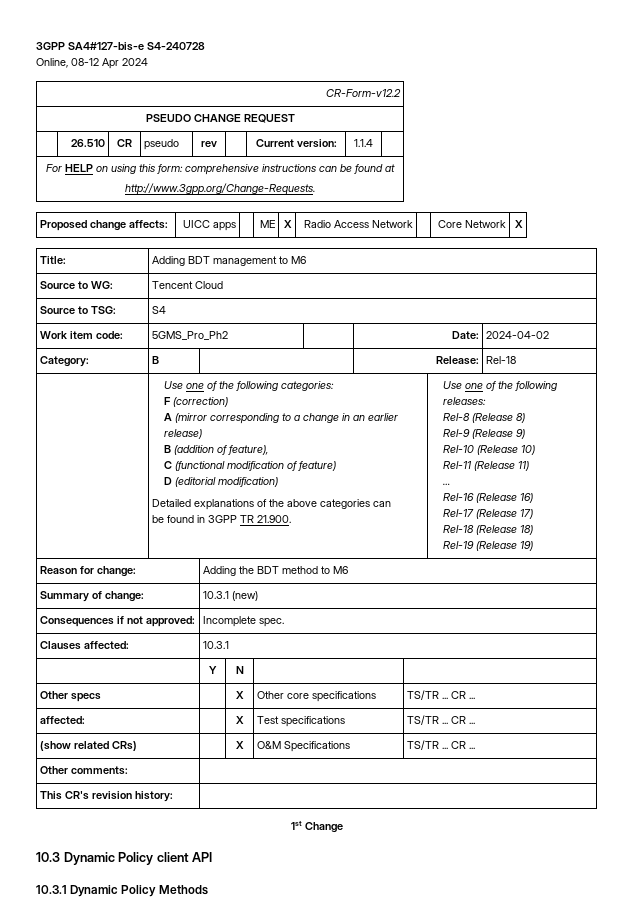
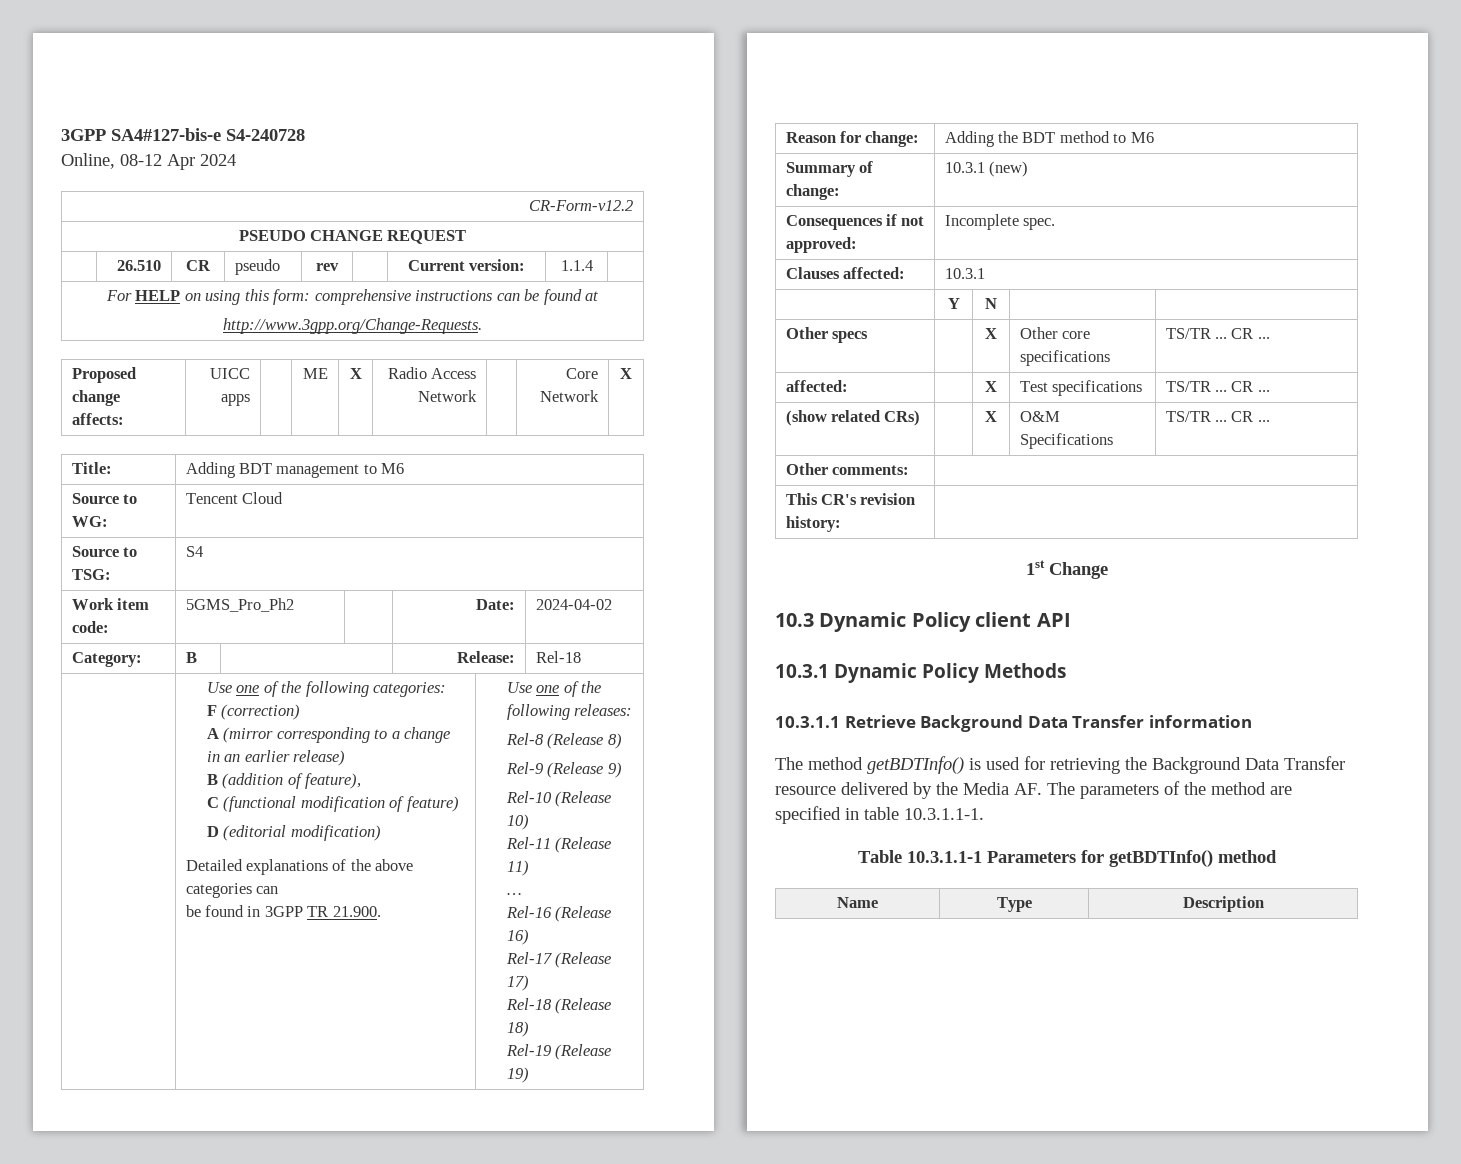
(208, 890) none -> [775,715,1252,732] [775,756,1345,774] [775,781,1292,799] [775,806,984,824] [857,850,1277,867] [837,897,878,908] [996,897,1032,912] [1182,896,1264,912] // 10.3.1.1 Retrieve Background Data Transfer information // The method getBDTInfo() is used for retrieving the Background Data Transfer resource delivered by the Media AF. The parameters of the method are specified in table 10.3.1.1-1. // Table 10.3.1.1-1 Parameters for getBDTInfo() method // Name | Type | Description

